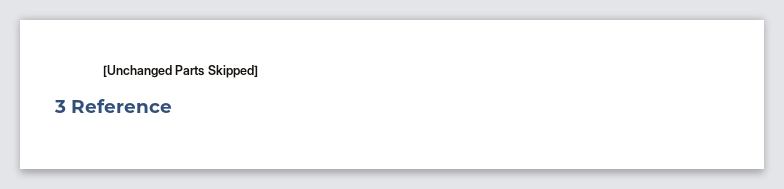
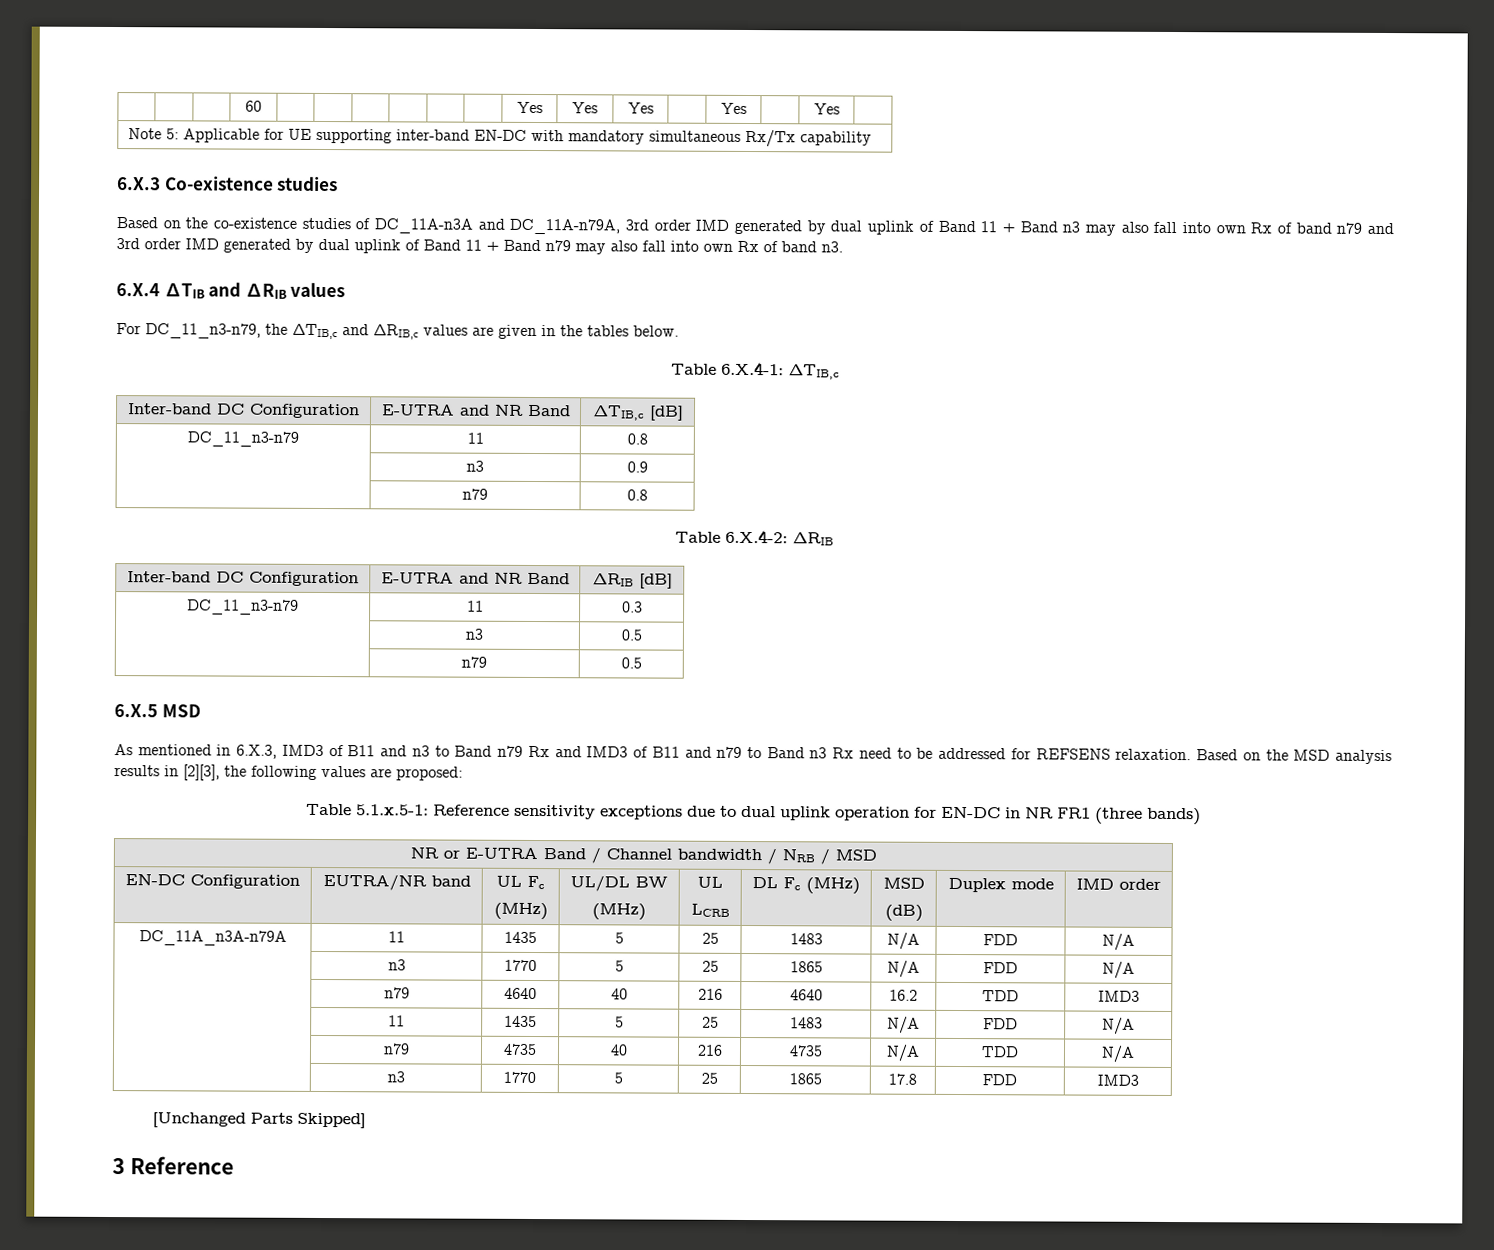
(102, 71) none -> [245,100,262,112] [516,101,543,114] [572,102,598,114] [627,102,654,114] [720,102,747,114] [813,103,840,115] [128,128,873,148] [117,176,339,192] [116,217,1394,236] [116,238,843,255] [116,282,346,299] [116,323,679,340] [670,361,840,380] [127,403,360,419] [380,404,571,417] [591,405,684,421] [187,431,299,447] [466,432,484,444] [626,433,648,445] [466,460,484,472] [626,461,648,473] [462,488,488,500] [626,489,648,501] [674,529,834,546] [127,571,359,587] [380,572,570,585] [591,573,673,589] [187,599,299,615] [466,600,484,612] [621,601,643,613] [465,628,483,640] [620,629,642,641] [461,656,487,668] [620,657,642,669] [114,704,201,718] [114,744,1393,765] [114,764,463,781] [305,803,1201,826] [409,847,877,865] [125,874,300,889] [322,874,471,891] [496,875,545,890] [493,902,548,921] [570,875,668,892] [592,903,646,921] [697,876,723,888] [690,903,730,917] [752,877,860,895] [882,877,925,889] [884,904,923,922] [947,877,1054,893] [1076,878,1161,890] [138,930,287,946] [388,931,405,943] [504,931,537,944] [614,932,624,944] [701,932,719,944] [789,933,823,945] [887,932,920,950] [983,934,1018,946] [1102,933,1135,951] [387,959,406,971] [504,959,537,972] [614,960,624,972] [701,960,719,972] [789,961,823,973] [887,960,920,978] [983,962,1018,974] [1102,961,1135,979] [383,987,410,999] [504,987,537,1000] [610,988,628,1000] [697,988,723,1000] [789,989,823,1001] [889,989,918,1001] [982,990,1019,1002] [1097,990,1140,1002] [388,1015,405,1027] [504,1015,537,1028] [614,1016,624,1028] [701,1016,719,1028] [789,1017,823,1029] [887,1016,920,1034] [983,1018,1018,1030] [1102,1017,1135,1035] [382,1043,410,1055] [503,1043,537,1056] [609,1044,628,1056] [696,1044,723,1056] [788,1045,823,1057] [886,1044,920,1062] [981,1046,1019,1058] [1101,1045,1135,1063] [386,1071,405,1083] [503,1071,536,1084] [613,1072,623,1084] [700,1072,718,1084] [788,1073,822,1085] [888,1073,917,1085] [982,1074,1017,1086] [1096,1074,1139,1086] | | | 60 | | | | | | | Yes | Yes | Yes | | Yes | | Yes | // Note 5: Applicable for UE supporting inter-band EN-DC with mandatory simultaneous Rx/Tx capability // 6.X.3 Co-existence studies // Based on the co-existence studies of DC_11A-n3A and DC_11A-n79A, 3rd order IMD generated by dual uplink of Band 11 + Band n3 may also fall into own Rx of band n79 and 3rd order IMD generated by dual uplink of Band 11 + Band n79 may also fall into own Rx of band n3. // 6.X.4 ∆TIB and ∆RIB values // For DC_11_n3-n79, the ΔTIB,c and ΔRIB,c values are given in the tables below. // Table 6.X.4-1: ΔTIB,c // Inter-band DC Configuration | E-UTRA and NR Band | ΔTIB,c [dB] // DC_11_n3-n79 | 11 | 0.8 // | n3 | 0.9 // | n79 | 0.8 // Table 6.X.4-2: ΔRIB // Inter-band DC Configuration | E-UTRA and NR Band | ΔRIB [dB] // DC_11_n3-n79 | 11 | 0.3 // | n3 | 0.5 // | n79 | 0.5 // 6.X.5 MSD // As mentioned in 6.X.3, IMD3 of B11 and n3 to Band n79 Rx and IMD3 of B11 and n79 to Band n3 Rx need to be addressed for REFSENS relaxation. Based on the MSD analysis results in [2][3], the following values are proposed: // Table 5.1.x.5-1: Reference sensitivity exceptions due to dual uplink operation for EN-DC in NR FR1 (three bands) // NR or E-UTRA Band / Channel bandwidth / NRB / MSD // EN-DC Configuration | EUTRA/NR band | UL Fc // (MHz) | UL/DL BW // (MHz) | UL // LCRB | DL Fc (MHz) | MSD // (dB) | Duplex mode | IMD order // DC_11A_n3A-n79A | 11 | 1435 | 5 | 25 | 1483 | N/A | FDD | N/A // | n3 | 1770 | 5 | 25 | 1865 | N/A | FDD | N/A // | n79 | 4640 | 40 | 216 | 4640 | 16.2 | TDD | IMD3 // | 11 | 1435 | 5 | 25 | 1483 | N/A | FDD | N/A // | n79 | 4735 | 40 | 216 | 4735 | N/A | TDD | N/A // | n3 | 1770 | 5 | 25 | 1865 | 17.8 | FDD | IMD3 //

